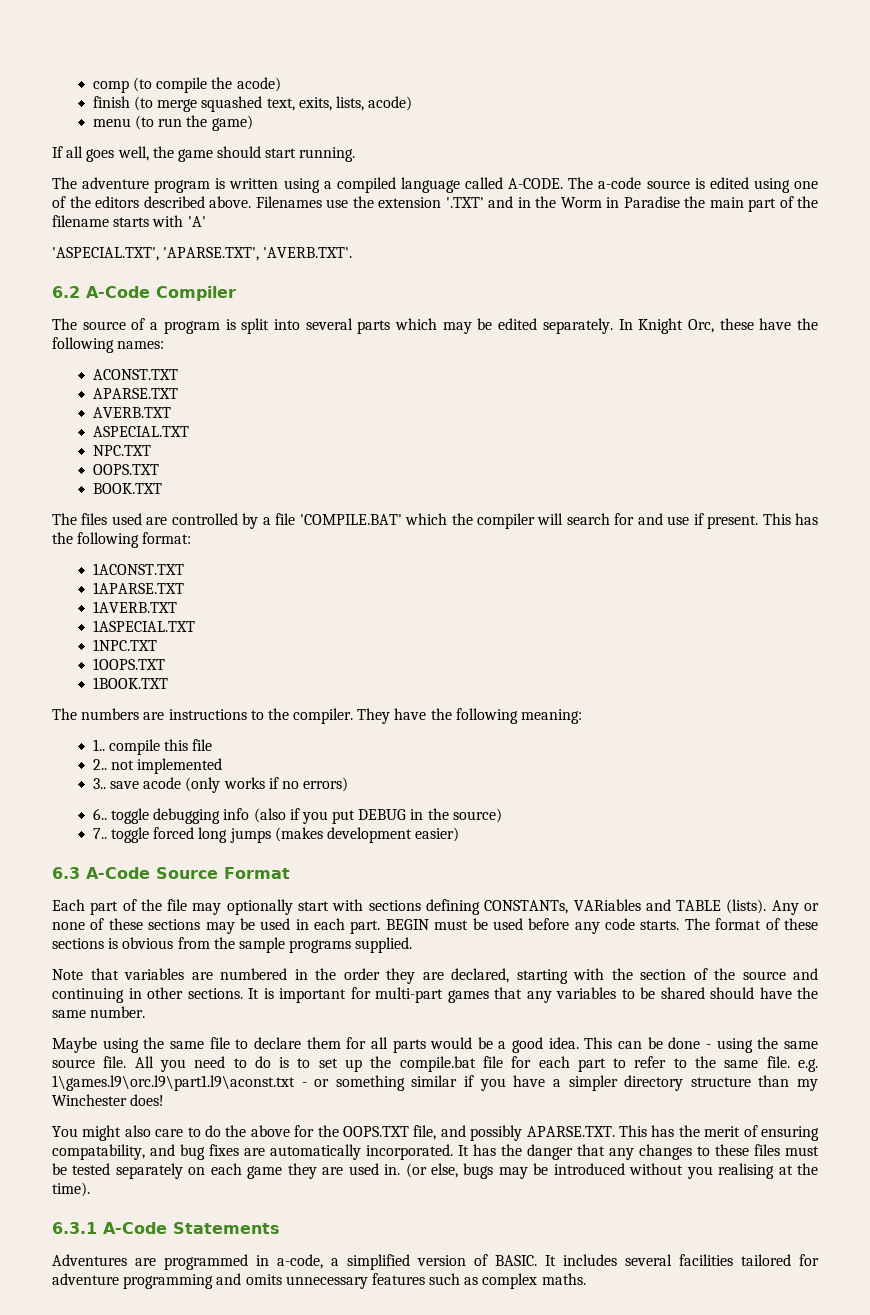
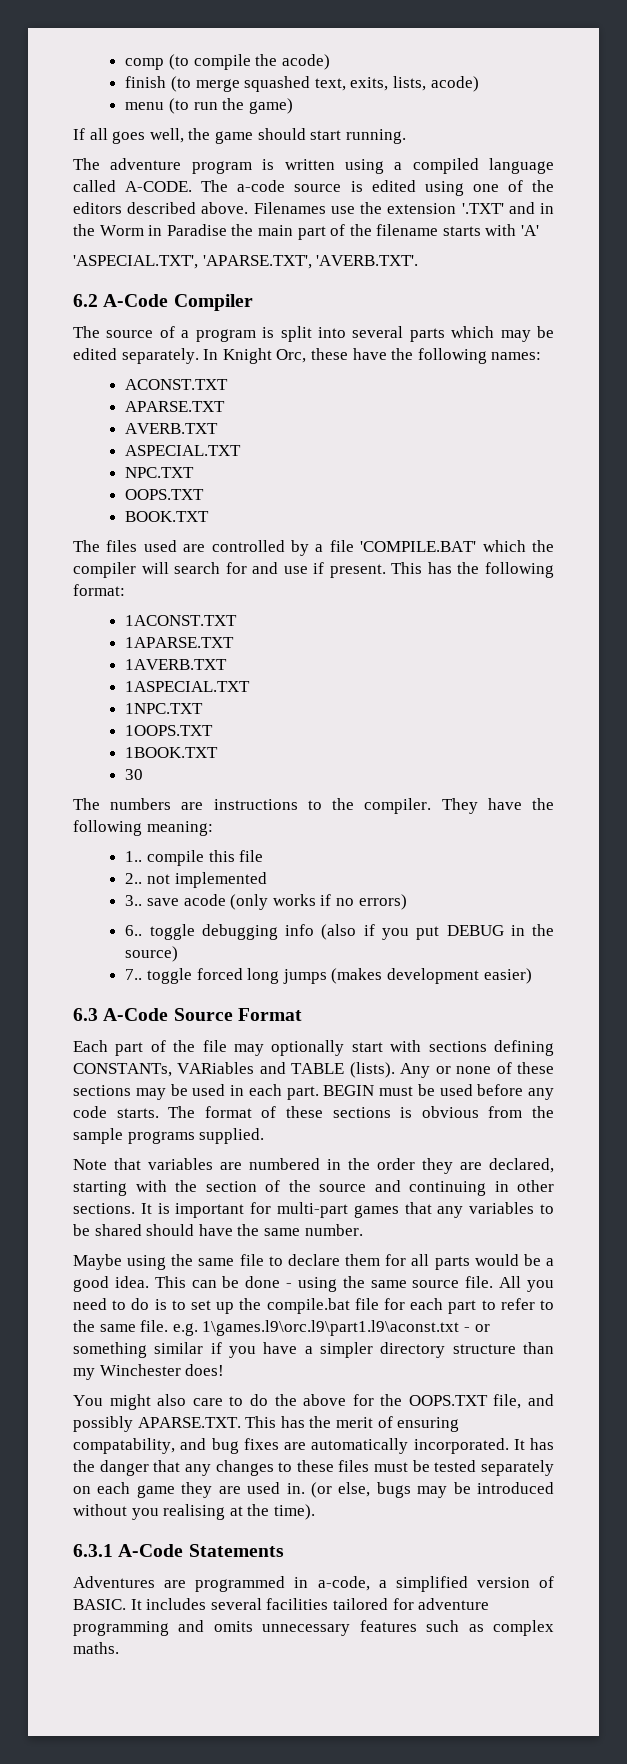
(168, 683) none -> [125,769,144,780] // 30

